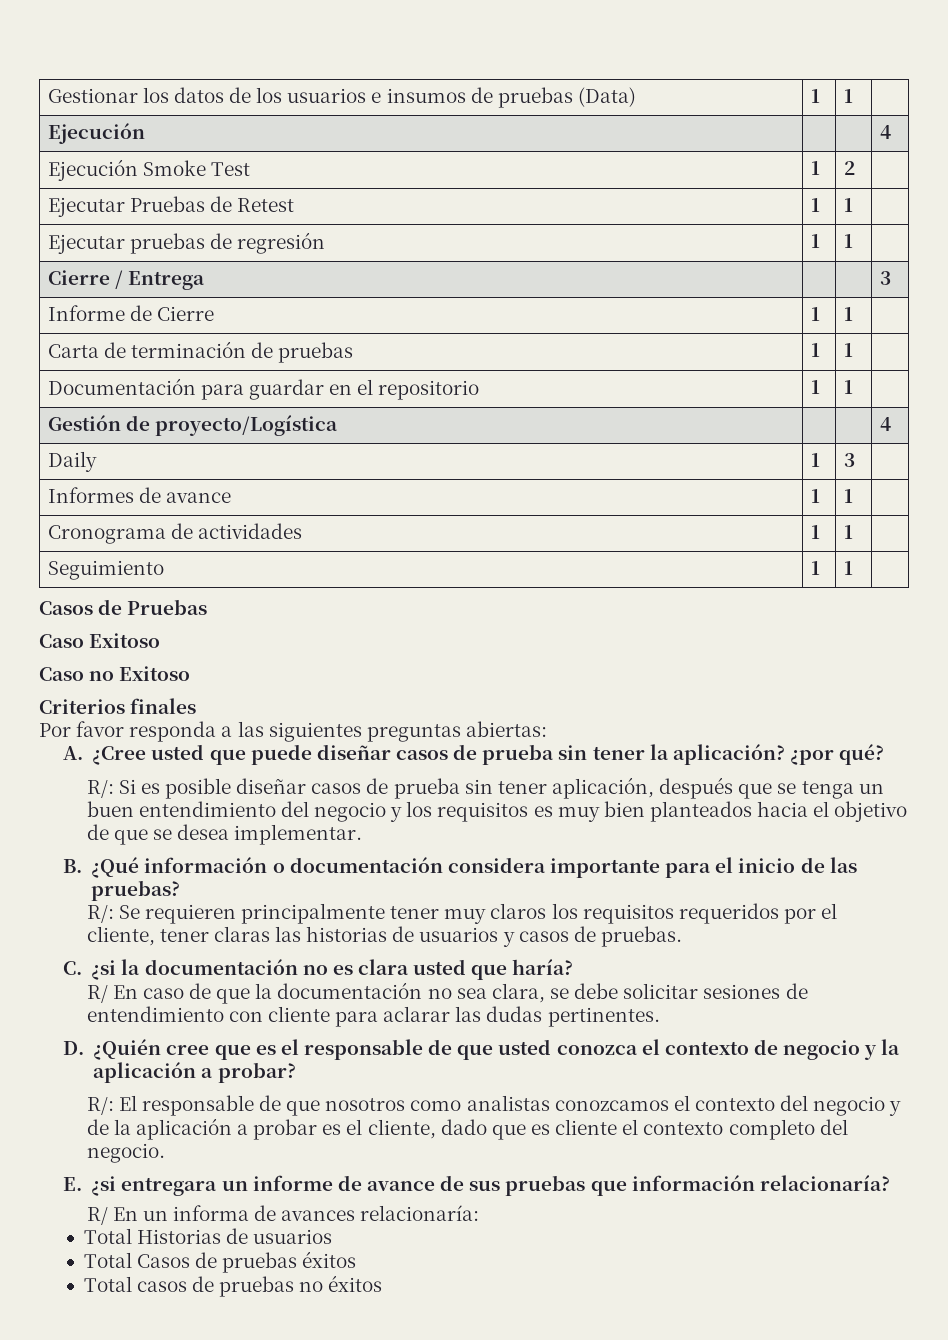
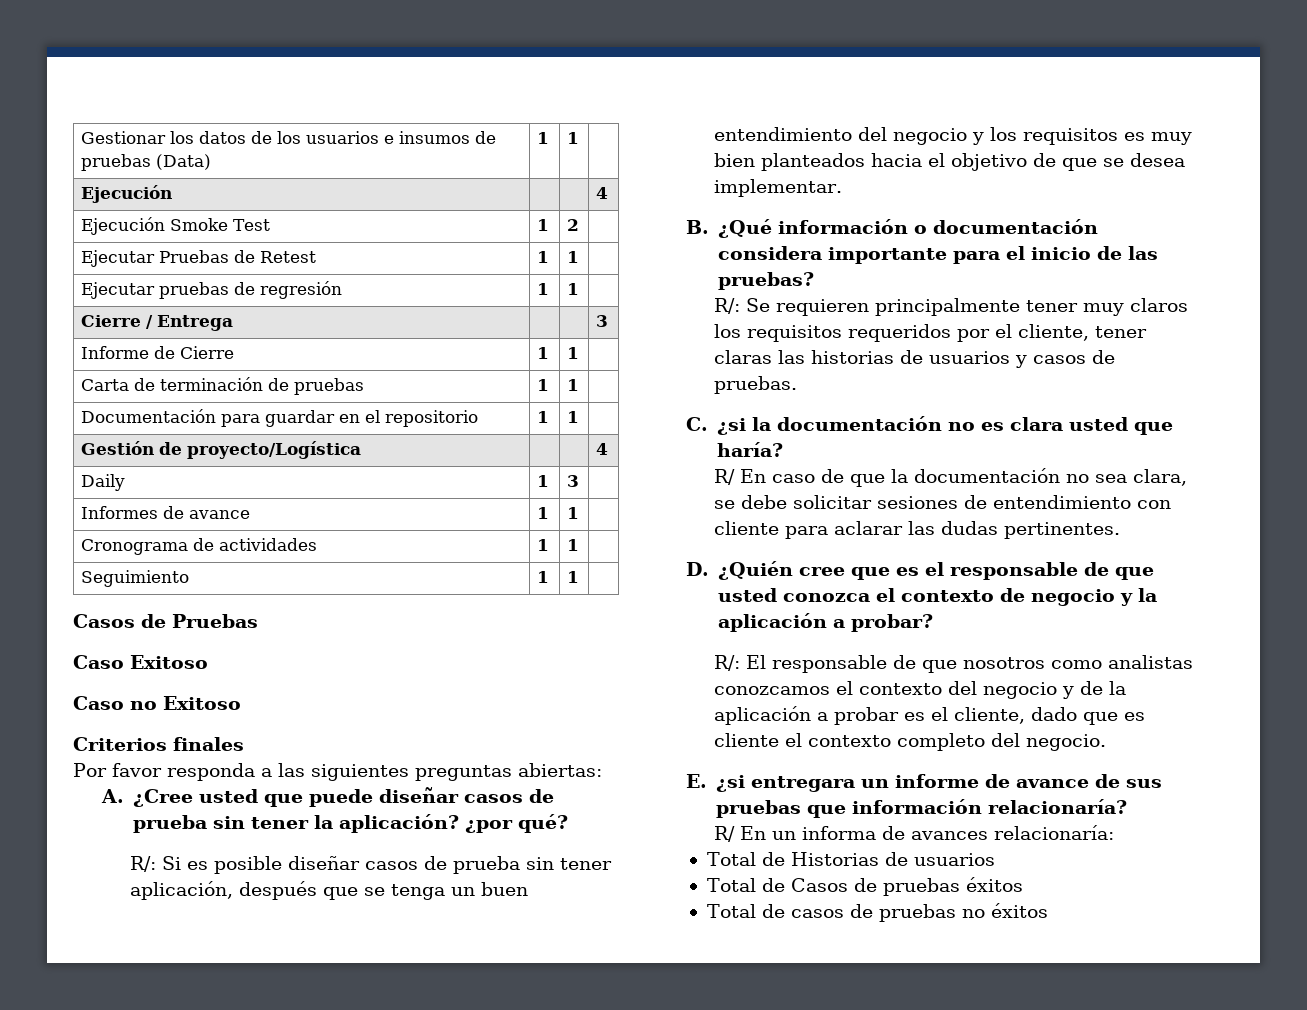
(132, 1236) none -> [761,852,785,866] de
(132, 1260) none -> [761,878,785,892] de
(132, 1284) none -> [761,904,785,918] de

